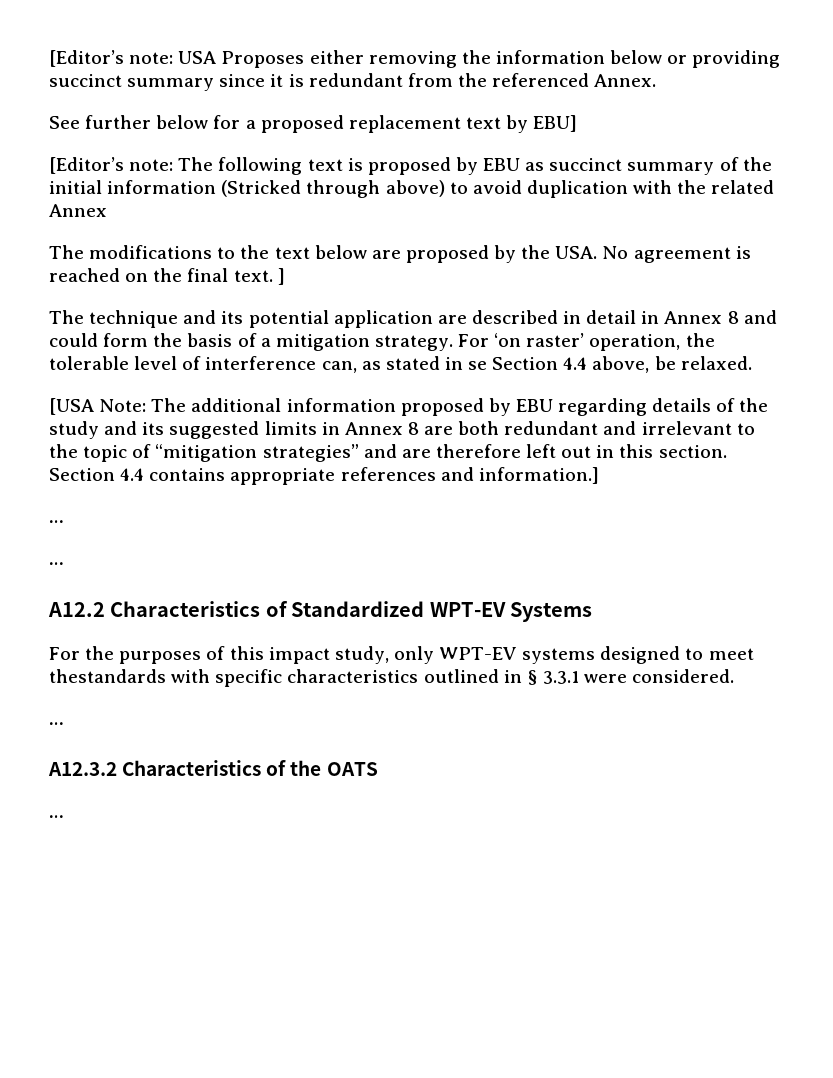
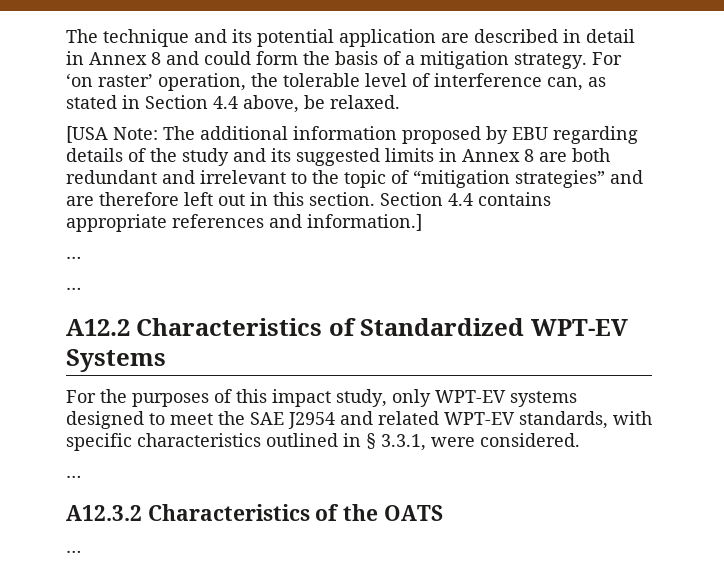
[49,50,781,68] [49,73,657,91] [49,115,578,133] [49,157,772,175] [49,180,775,198] [49,204,107,217] [49,245,751,263] [49,268,285,285] [Editor’s note: USA Proposes either removing the information below or providing succinct summary since it is redundant from the referenced Annex. // See further below for a proposed replacement text by EBU] // [Editor’s note: The following text is proposed by EBU as succinct summary of the initial information (Stricked through above) to avoid duplication with the related Annex // The modifications to the text below are proposed by the USA. No agreement is reached on the final text. ] // -> (66, 36) none
[468,361,488,370] se -> (140, 102) none
[49,669,166,683] thestandards -> [218,411,608,429] the SAE J2954 and related WPT-EV standards,
[542,671,579,684] 3.3.1 -> [381,434,426,451] 3.3.1,

